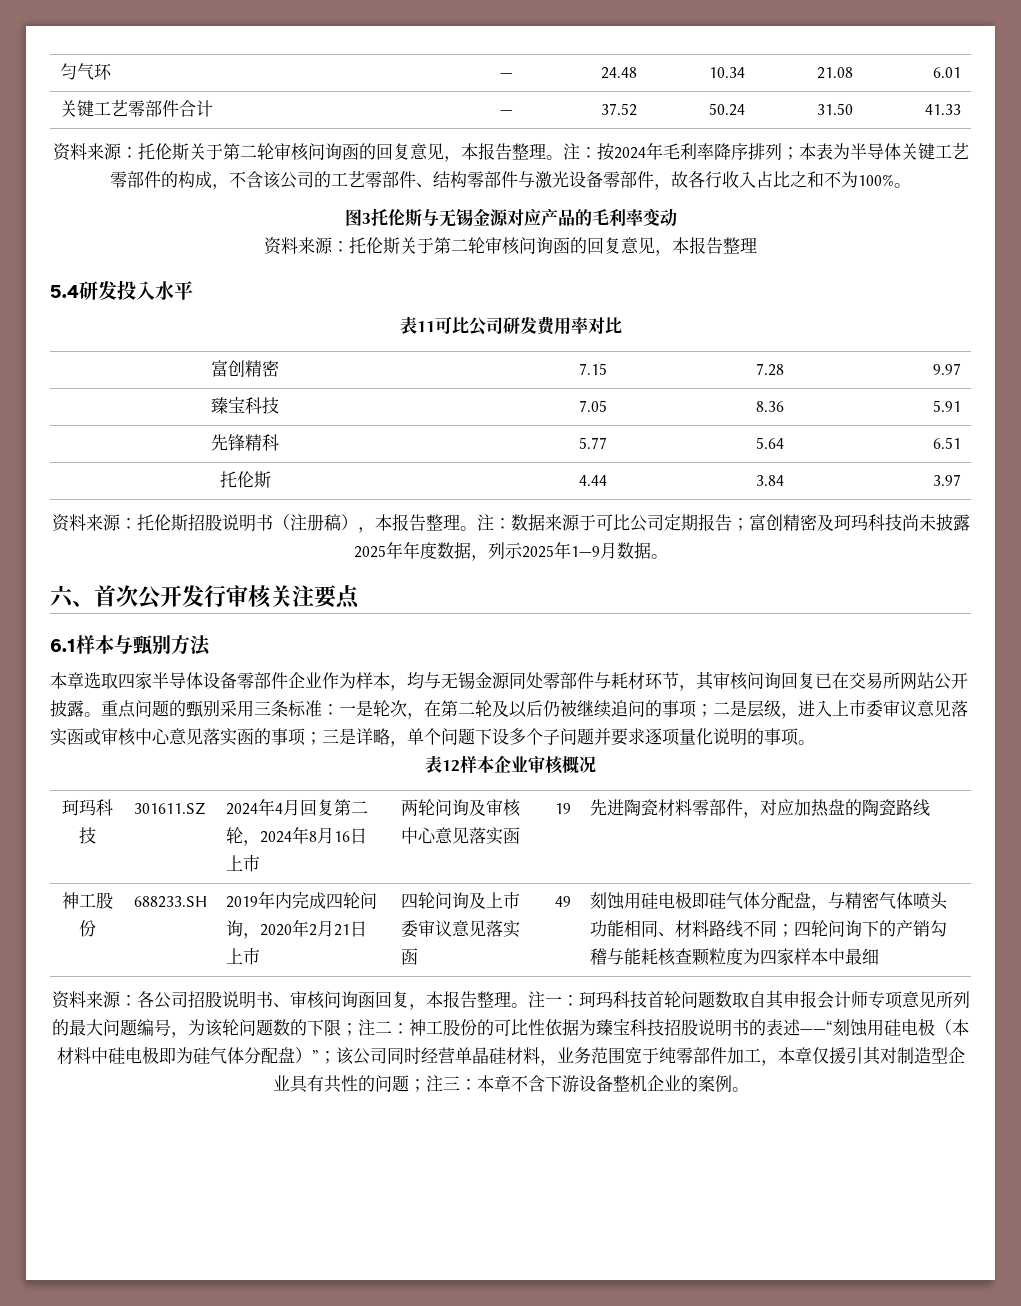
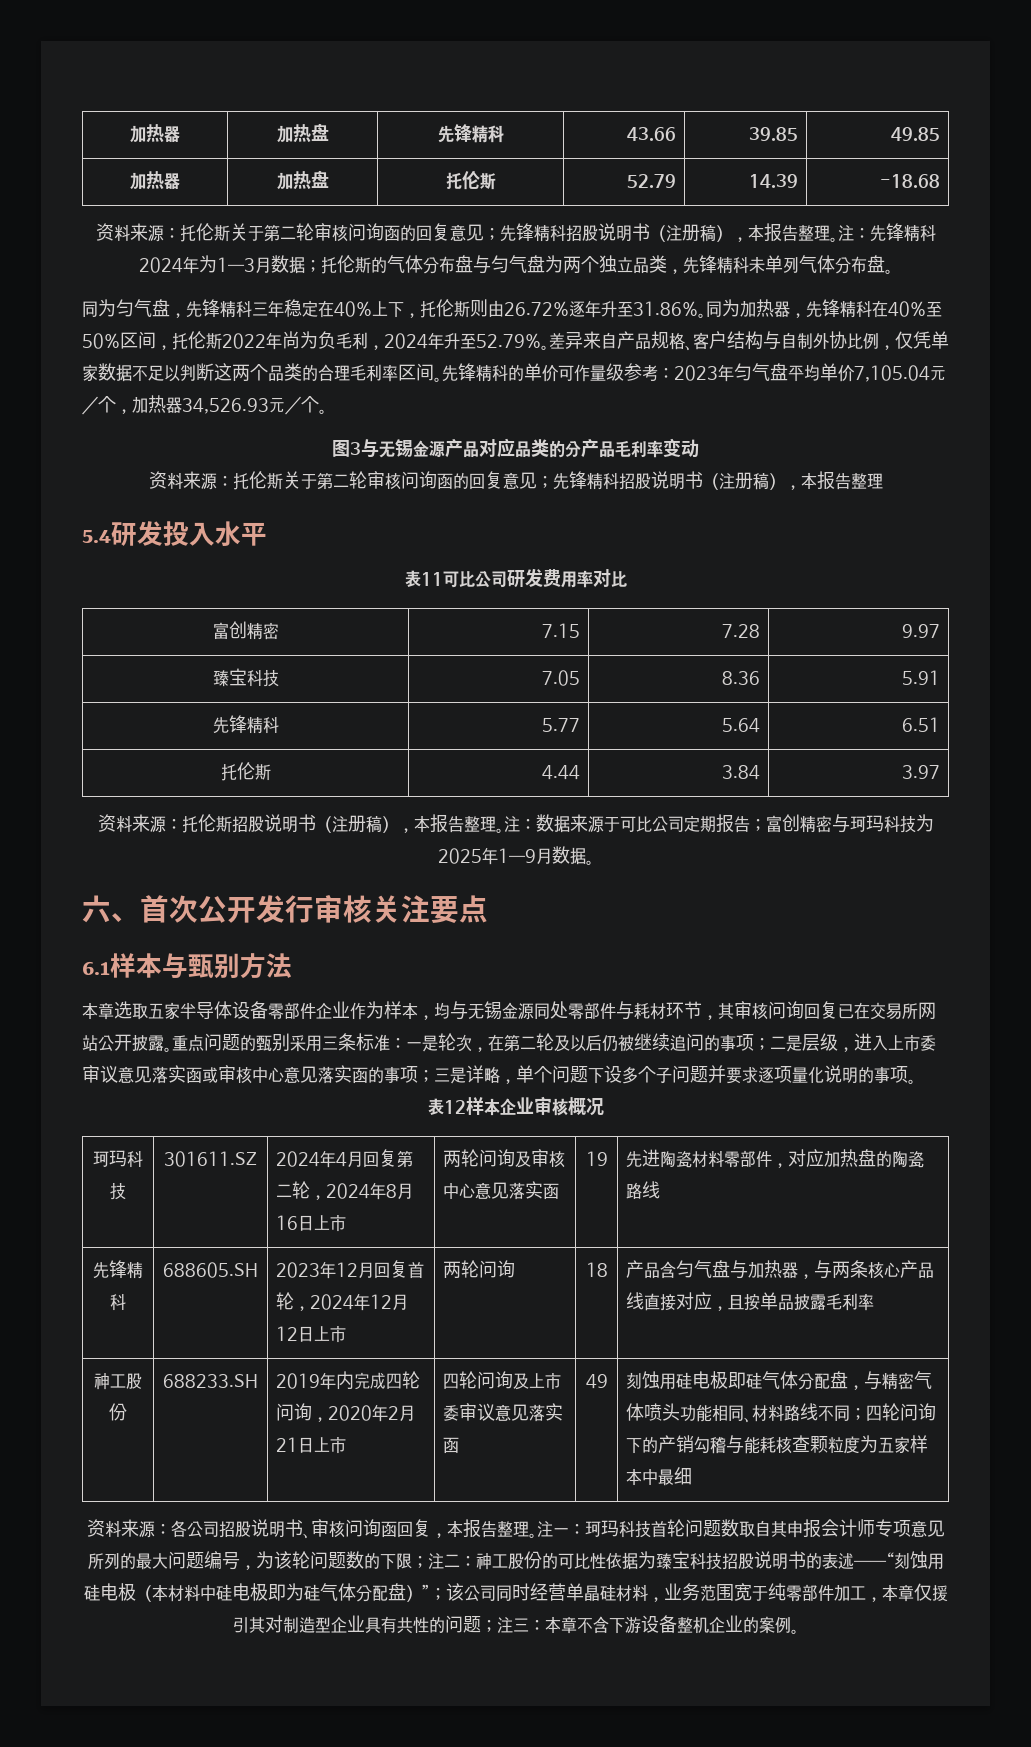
[59,63,112,80] [500,73,513,78] [601,67,638,79] [709,67,746,78] [817,67,854,79] [933,67,962,78] [59,100,213,117] [500,110,513,115] [601,103,638,116] [709,103,746,116] [817,103,854,115] [925,104,962,115] 匀气环 | — | 24.48 | 10.34 | 21.08 | 6.01 // 关键工艺零部件合计 | — | 37.52 | 50.24 | 31.50 | 41.33 -> [130,124,180,143] [276,123,329,143] [437,124,504,143] [626,127,676,141] [748,127,798,141] [890,127,940,141] [130,171,180,190] [276,170,329,190] [445,170,496,190] [626,174,676,188] [748,174,798,188] [879,174,940,188] 加热器 | 加热盘 | 先锋精科 | 43.66 | 39.85 | 49.85 // 加热器 | 加热盘 | 托伦斯 | 52.79 | 14.39 | -18.68
[443,142,969,162] [110,171,894,190] ，本报告整理。注：按2024年毛利率降序排列；本表为半导体关键工艺零部件的构成，不含该公司的工艺零部件、结构零部件与激光设备零部件，故各行收入占比之和不为100% -> [483,223,936,242] [138,255,893,274] [82,299,942,318] [82,331,949,351] [82,363,946,382] [82,395,319,415] ；先锋精科招股说明书（注册稿），本报告整理。注：先锋精科2024年为1—3月数据；托伦斯的气体分布盘与匀气盘为两个独立品类，先锋精科未单列气体分布盘。 // 同为匀气盘，先锋精科三年稳定在40%上下，托伦斯则由26.72%逐年升至31.86%。同为加热器，先锋精科在40%至50%区间，托伦斯2022年尚为负毛利，2024年升至52.79%。差异来自产品规格、客户结构与自制外协比例，仅凭单家数据不足以判断这两个品类的合理毛利率区间。先锋精科的单价可作量级参考：2023年匀气盘平均单价7,105.04元／个，加热器34,526.93元／个
[370,208,592,227] 托伦斯与无锡金源对应产品的 -> [361,438,615,458] 与无锡金源产品对应品类的分产品
(655, 245) none -> [536,471,785,490] ；先锋精科招股说明书（注册稿）
[816,514,970,531] [353,541,523,561] 及珂玛科技尚未披露2025年年度数据，列示 -> [831,814,934,833] 与珂玛科技为
[118,673,135,689] 四 -> [148,1003,164,1019] 五
(930, 808) none -> [93,1260,143,1279] [110,1294,126,1311] [163,1262,258,1278] [276,1260,425,1279] [276,1292,409,1311] [276,1326,347,1343] [443,1260,516,1278] [585,1262,608,1277] [626,1260,935,1279] [626,1292,875,1311] // 先锋精科 | 688605.SH | 2023年12月回复首轮，2024年12月12日上市 | 两轮问询 | 18 | 产品含匀气盘与加热器，与两条核心产品线直接对应，且按单品披露毛利率
[759,949,777,965] 四 -> [878,1437,895,1453] 五

